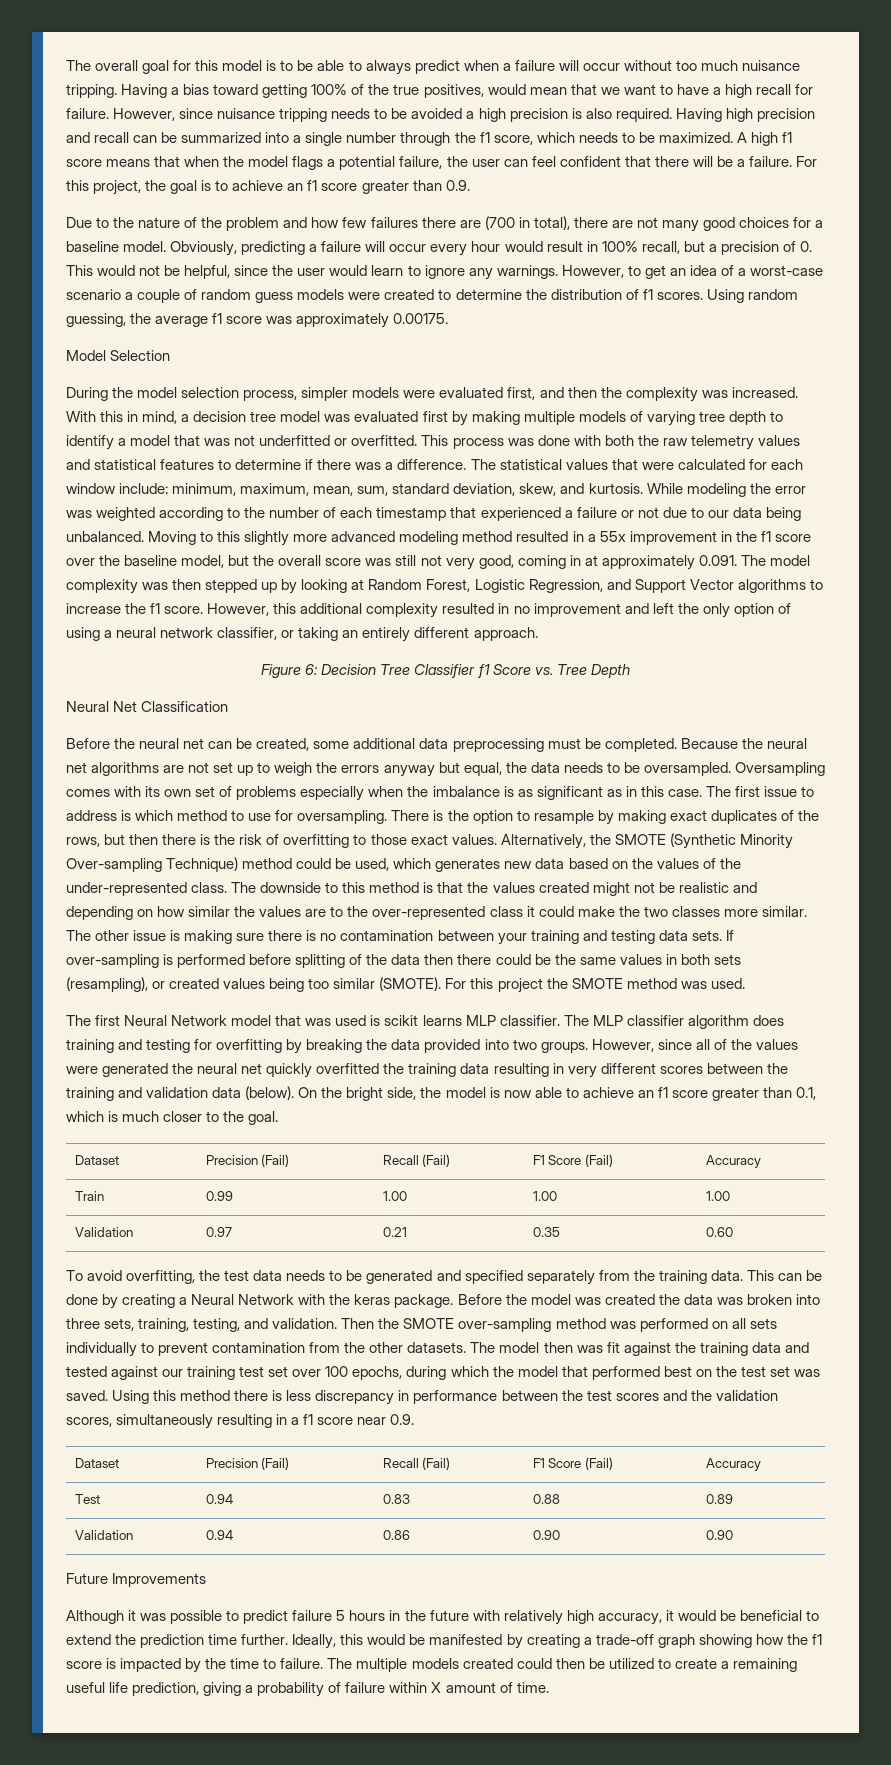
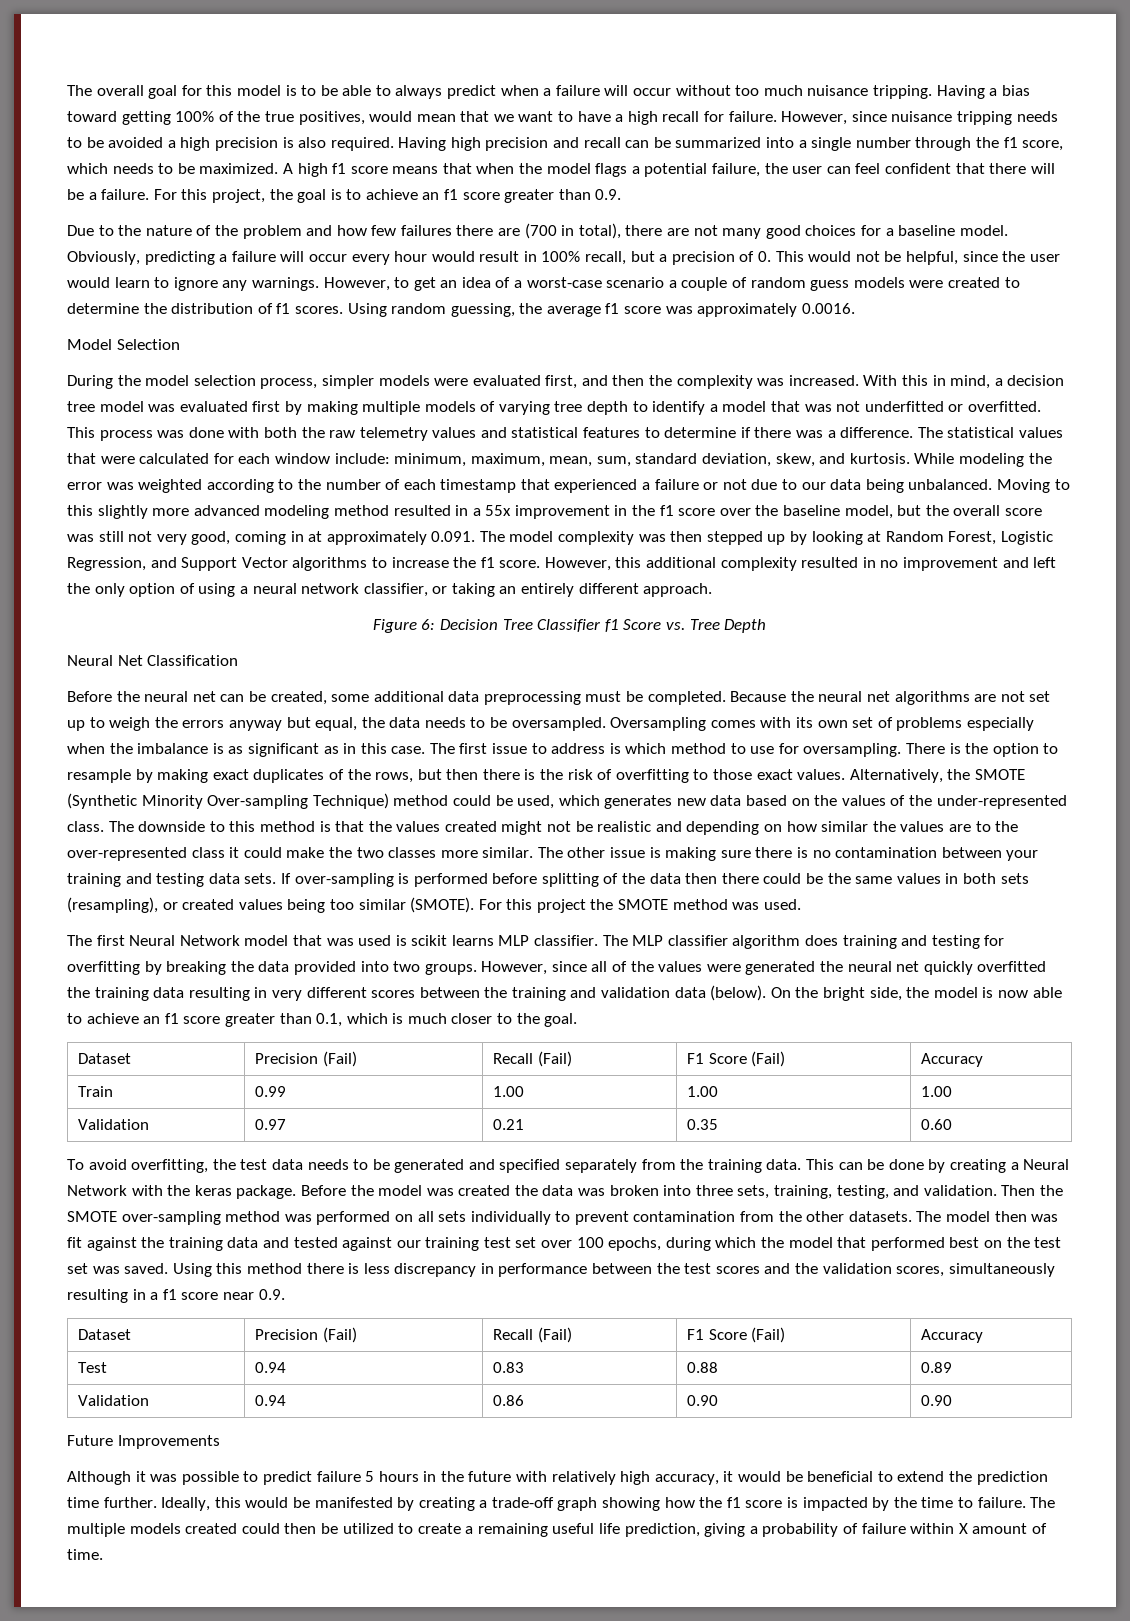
[393,313,449,324] 0.00175. -> [801,303,855,314] 0.0016.

